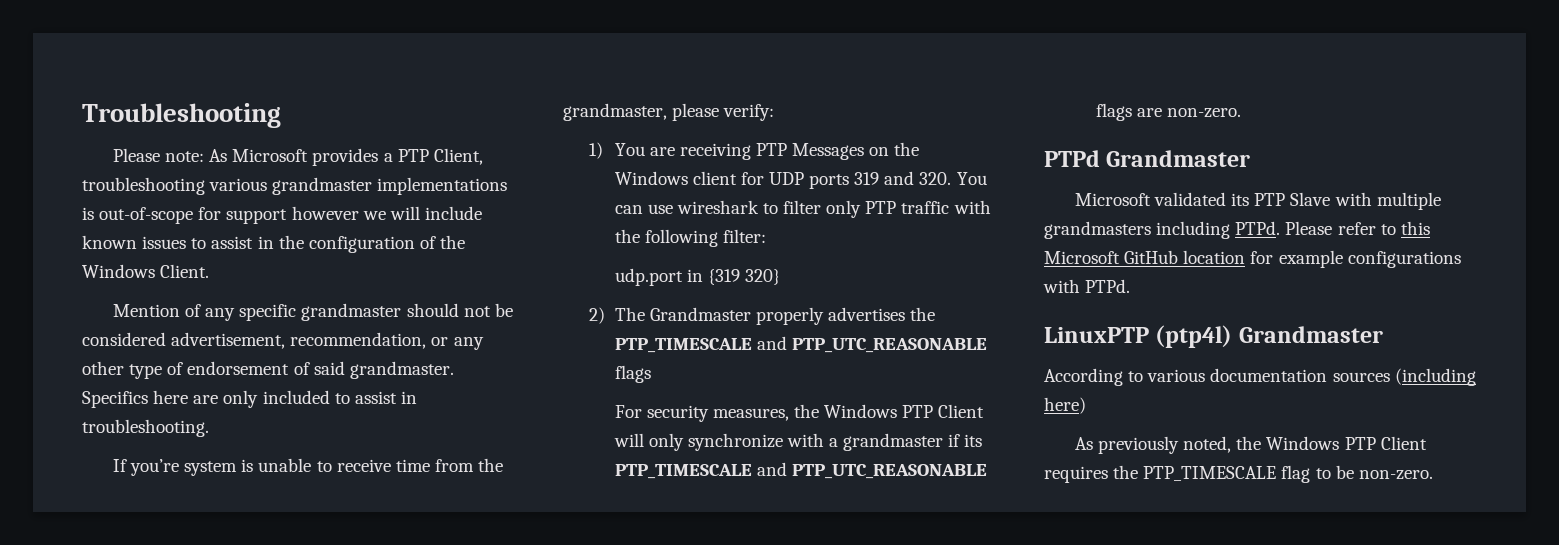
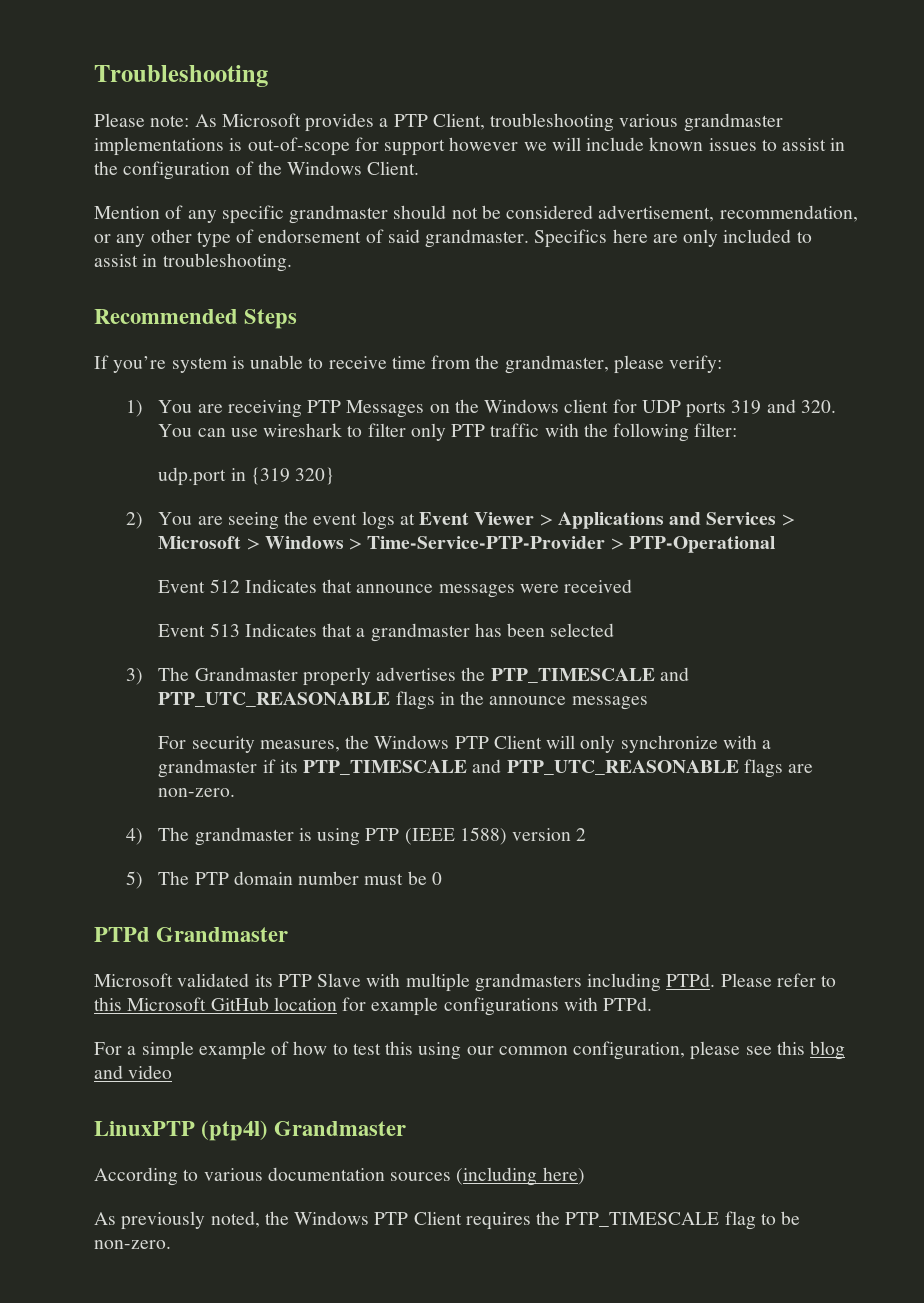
(209, 428) none -> [94,309,298,329] // Recommended Steps
(605, 315) none -> [158,511,795,530] [158,536,775,553] [158,579,633,598] [158,623,615,642] [126,668,144,685] You are seeing the event logs at Event Viewer > Applications and Services > Microsoft > Windows > Time-Service-PTP-Provider > PTP-Operational // Event 512 Indicates that announce messages were received // Event 513 Indicates that a grandmaster has been selected // 3)
(651, 374) none -> [439,691,648,710] in the announce messages
(1241, 113) none -> [126,827,587,846] [126,871,442,889] // 4) The grandmaster is using PTP (IEEE 1588) version 2 // 5) The PTP domain number must be 0
(1131, 286) none -> [94,1041,846,1060] [94,1065,173,1079] // For a simple example of how to test this using our common configuration, please see this blog and video

